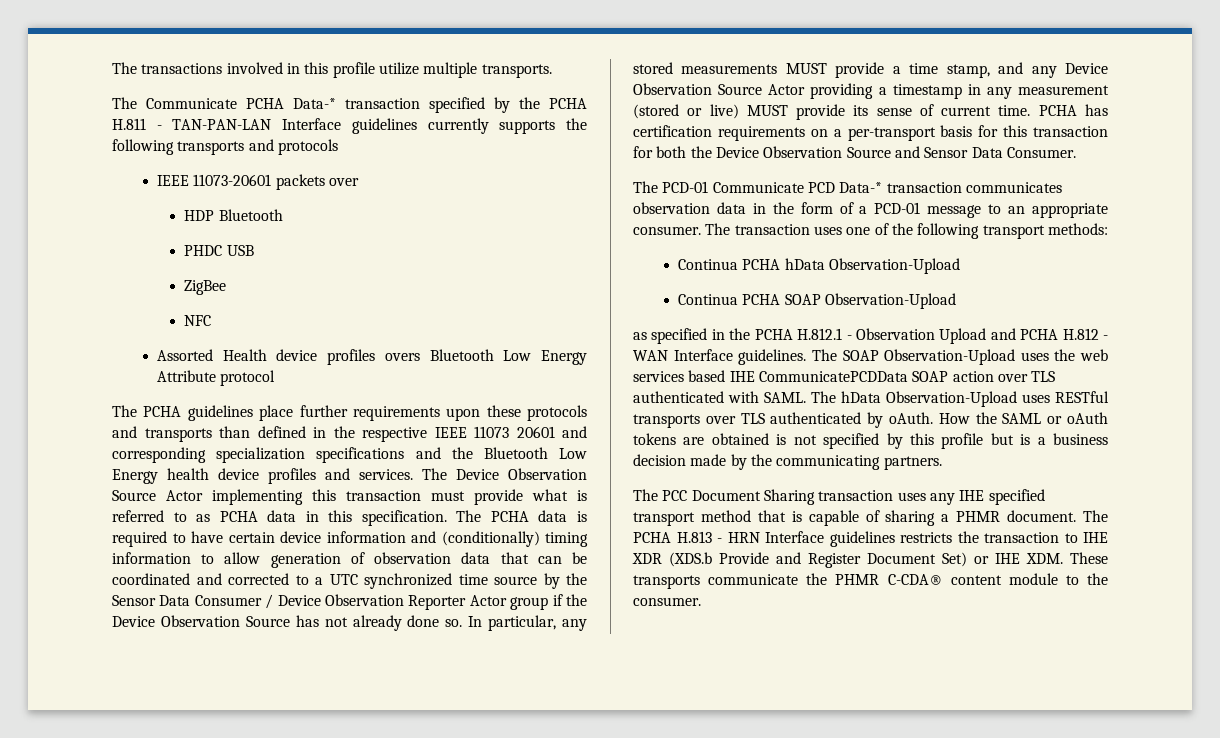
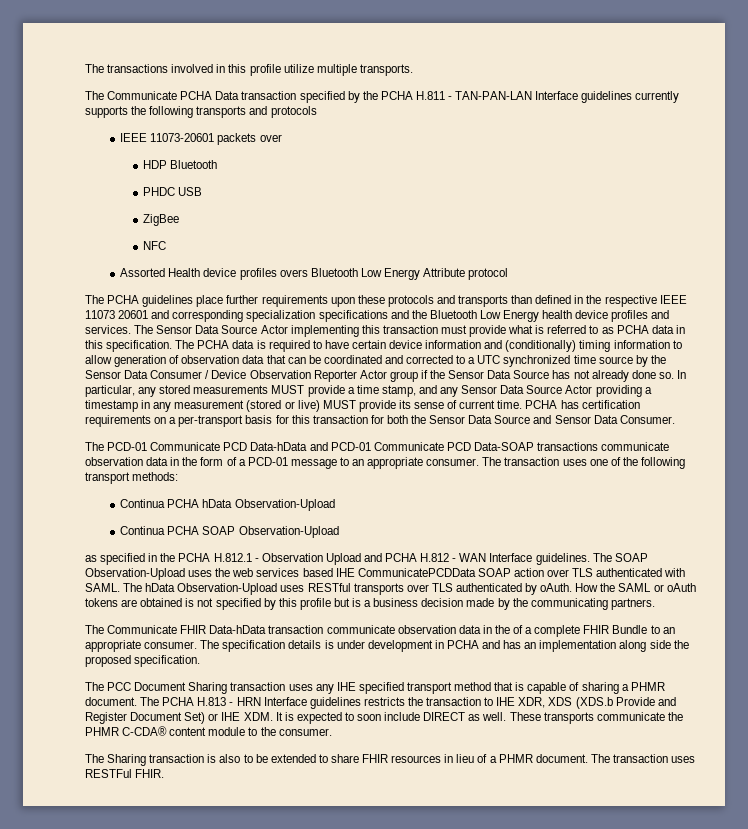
[293,98,336,109] Data-* -> [215,91,240,100] Data
[456,468,587,480] Device Observation -> [156,325,220,334] Sensor Data
[112,615,240,627] Device Observation -> [448,370,512,379] Sensor Data
[1065,63,1108,74] [633,83,712,95] Device Observation -> [461,385,525,394] Sensor Data
[715,146,843,158] Device Observation -> [429,415,493,424] Sensor Data
[839,182,1062,193] Data-* transaction communicates -> [250,442,670,451] Data-hData and PCD-01 Communicate PCD Data-SOAP transactions communicate
(942, 463) none -> [85,625,675,637] [85,640,689,652] [85,655,201,667] // The Communicate FHIR Data-hData transaction communicate observation data in the of a complete FHIR Bundle to an appropriate consumer. The specification details is under development in PCHA and has an implementation along side the proposed specification.
[632,553,662,564] XDR -> [518,697,573,708] XDR, XDS
(1063, 558) none -> [275,712,507,724] It is expected to soon include DIRECT as well.
(701, 601) none -> [85,754,696,766] [85,769,165,778] // The Sharing transaction is also to be extended to share FHIR resources in lieu of a PHMR document. The transaction uses RESTFul FHIR.

